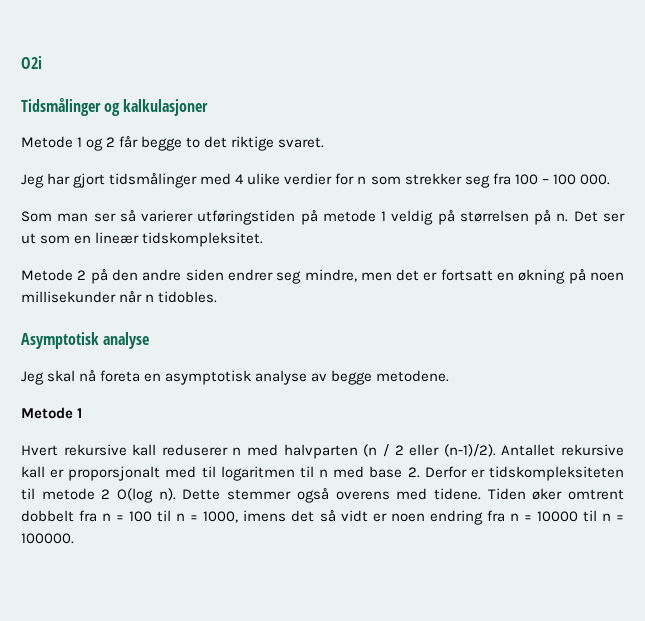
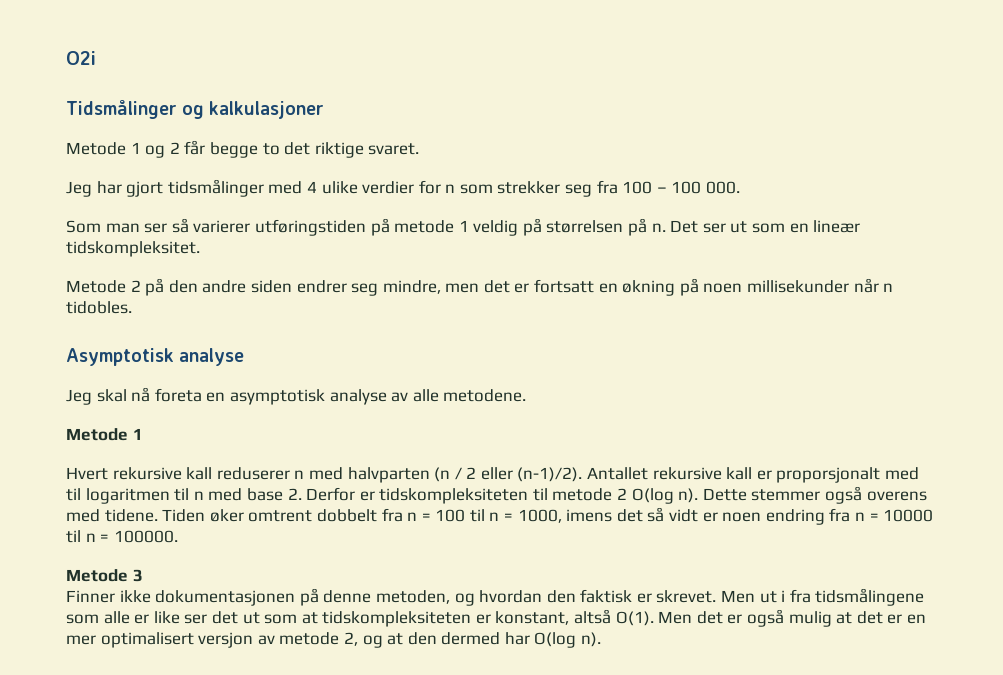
[331,370,373,385] begge -> [412,389,439,402] alle
(74, 538) none -> [66,569,143,582] [66,588,925,606] [66,609,926,627] [66,632,602,648] // Metode 3 // Finner ikke dokumentasjonen på denne metoden, og hvordan den faktisk er skrevet. Men ut i fra tidsmålingene som alle er like ser det ut som at tidskompleksiteten er konstant, altså O(1). Men det er også mulig at det er en mer optimalisert versjon av metode 2, og at den dermed har O(log n).

